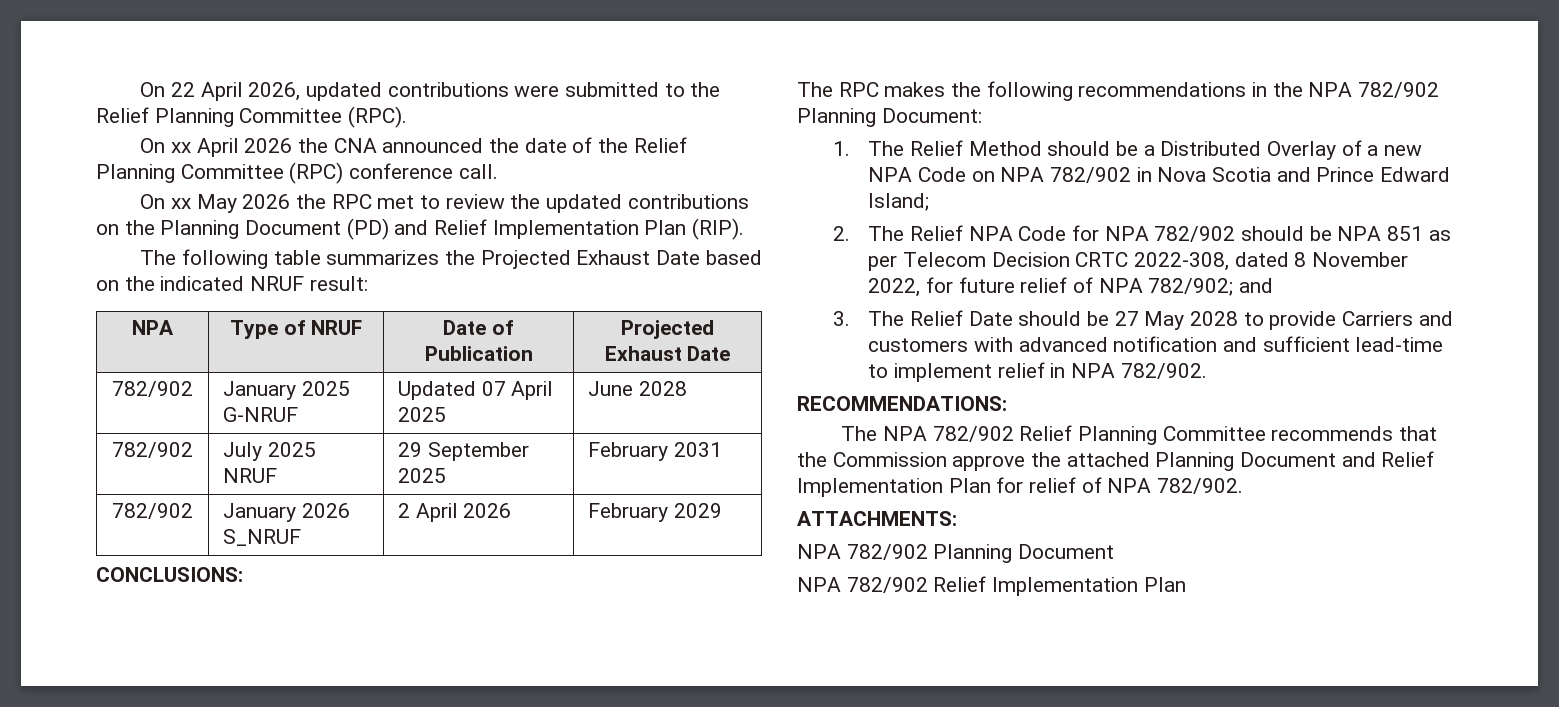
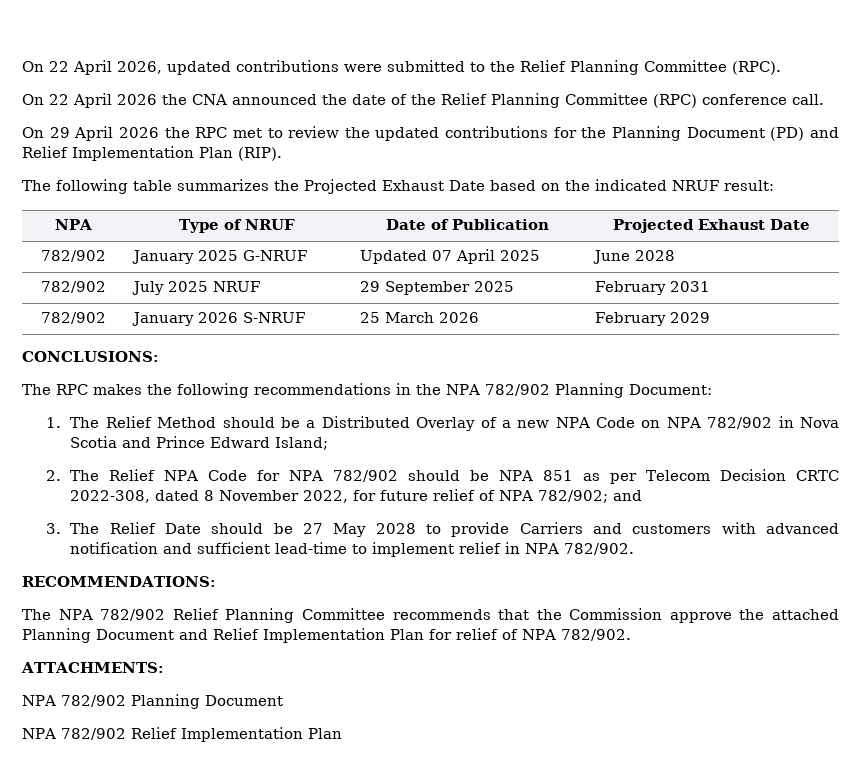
[170,142,191,153] xx -> [49,94,69,105] 22
[170,194,237,213] xx May -> [49,126,114,141] 29 April
[96,224,119,235] on -> [553,127,577,138] for
[223,529,302,546] [398,503,458,522] S_NRUF | 2 April -> [243,312,306,323] [360,312,435,323] S-NRUF | 25 March

